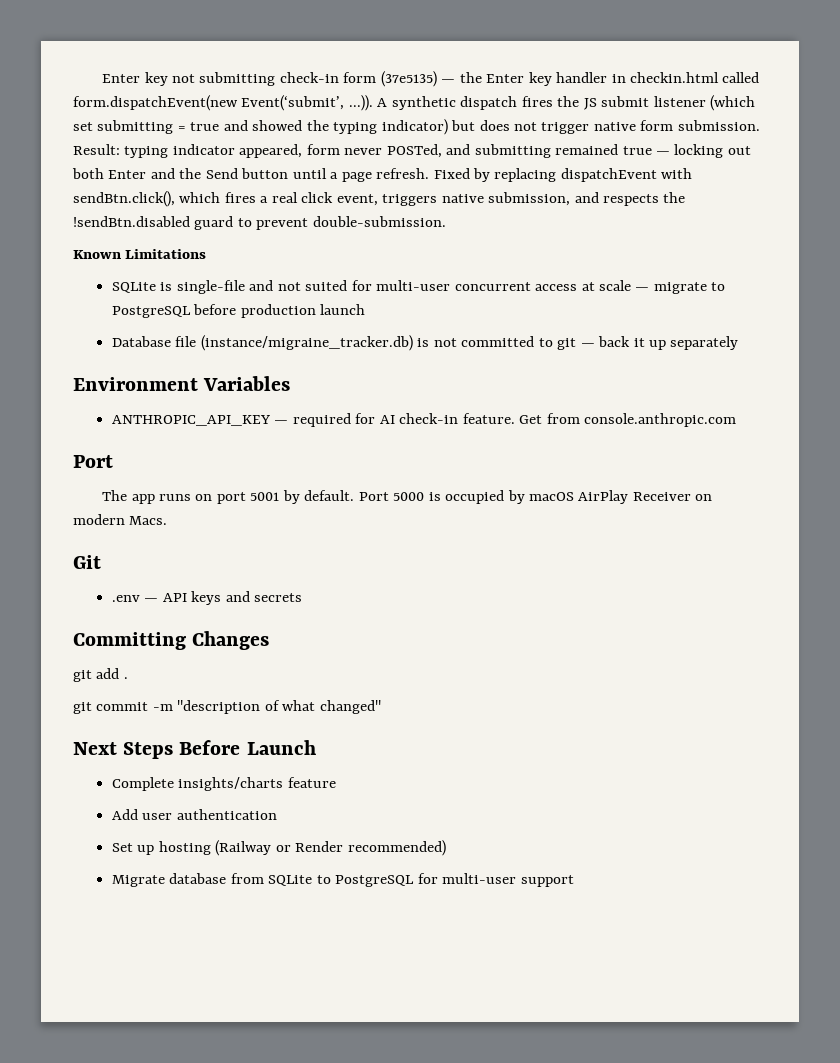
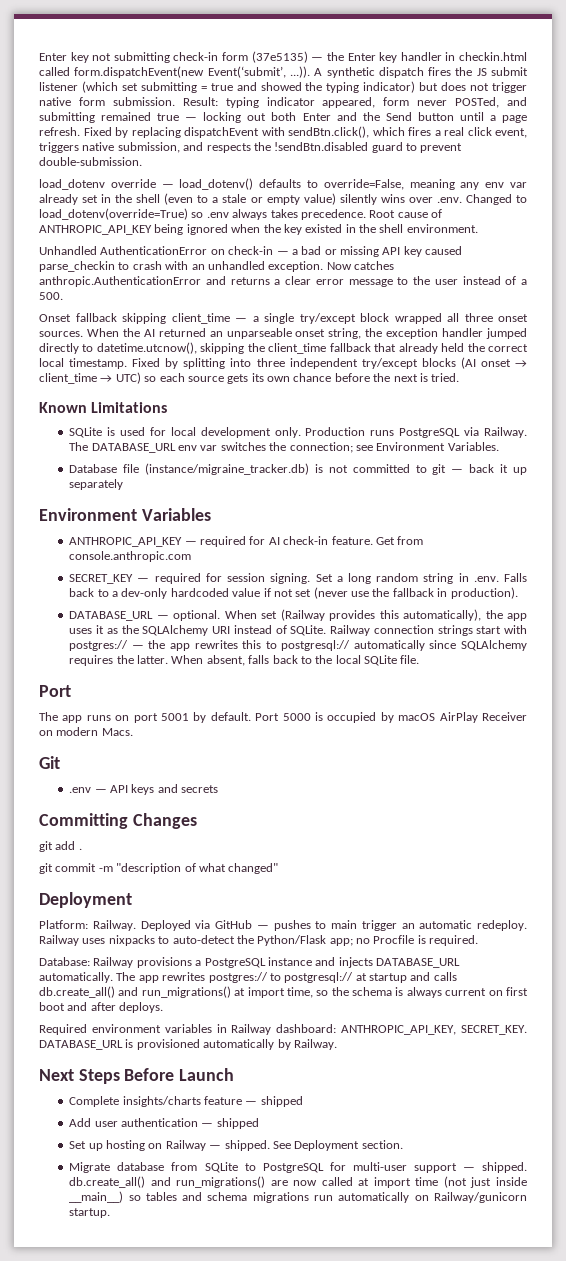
[73,249,207,259] [111,280,726,294] [111,304,366,318] Known Limitations // SQLite is single-file and not suited for multi-user concurrent access at scale — migrate to PostgreSQL before production launch -> [39,178,528,190] [39,193,527,205] [39,208,442,220] [39,224,478,235] [39,246,463,257] [39,261,394,272] [39,276,527,287] [39,292,63,300] [39,313,528,324] [39,328,528,339] [39,342,528,354] [39,357,527,369] [39,372,460,384] [39,402,168,413] [69,427,528,438] [69,442,499,453] load_dotenv override — load_dotenv() defaults to override=False, meaning any env var already set in the shell (even to a stale or empty value) silently wins over .env. Changed to load_dotenv(override=True) so .env always takes precedence. Root cause of ANTHROPIC_API_KEY being ignored when the key existed in the shell environment. // Unhandled AuthenticationError on check-in — a bad or missing API key caused parse_checkin to crash with an unhandled exception. Now catches anthropic.AuthenticationError and returns a clear error message to the user instead of a 500. // Onset fallback skipping client_time — a single try/except block wrapped all three onset sources. When the AI returned an unparseable onset string, the exception handler jumped directly to datetime.utcnow(), skipping the client_time fallback that already held the correct local timestamp. Fixed by splitting into three independent try/except blocks (AI onset → client_time → UTC) so each source gets its own chance before the next is tried. // Known Limitations // SQLite is used for local development only. Production runs PostgreSQL via Railway. The DATABASE_URL env var switches the connection; see Environment Variables.
(737, 420) none -> [69,573,528,584] [69,587,518,599] [69,609,527,621] [69,625,527,636] [69,640,527,651] [69,655,420,666] // SECRET_KEY — required for session signing. Set a long random string in .env. Falls back to a dev-only hardcoded value if not set (never use the fallback in production). // DATABASE_URL — optional. When set (Railway provides this automatically), the app uses it as the SQLAlchemy URI instead of SQLite. Railway connection strings start with postgres:// — the app rewrites this to postgresql:// automatically since SQLAlchemy requires the latter. When absent, falls back to the local SQLite file.
(381, 707) none -> [39,892,132,908] [39,920,527,931] [39,935,479,946] [39,957,460,968] [39,972,457,983] [39,986,528,998] [39,1002,164,1013] [39,1024,527,1035] [39,1039,337,1050] // Deployment // Platform: Railway. Deployed via GitHub — pushes to main trigger an automatic redeploy. Railway uses nixpacks to auto-detect the Python/Flask app; no Procfile is required. // Database: Railway provisions a PostgreSQL instance and injects DATABASE_URL automatically. The app rewrites postgres:// to postgresql:// at startup and calls db.create_all() and run_migrations() at import time, so the schema is always current on first boot and after deploys. // Required environment variables in Railway dashboard: ANTHROPIC_API_KEY, SECRET_KEY. DATABASE_URL is provisioned automatically by Railway.
(336, 782) none -> [245,1096,303,1107] — shipped
(277, 814) none -> [201,1118,259,1129] — shipped
[215,840,446,856] (Railway or Render recommended) -> [148,1140,403,1151] on Railway — shipped. See Deployment section.
(574, 881) none -> [462,1162,527,1173] [69,1176,528,1188] [69,1191,528,1203] [69,1208,111,1218] — shipped. db.create_all() and run_migrations() are now called at import time (not just inside __main__) so tables and schema migrations run automatically on Railway/gunicorn startup.

